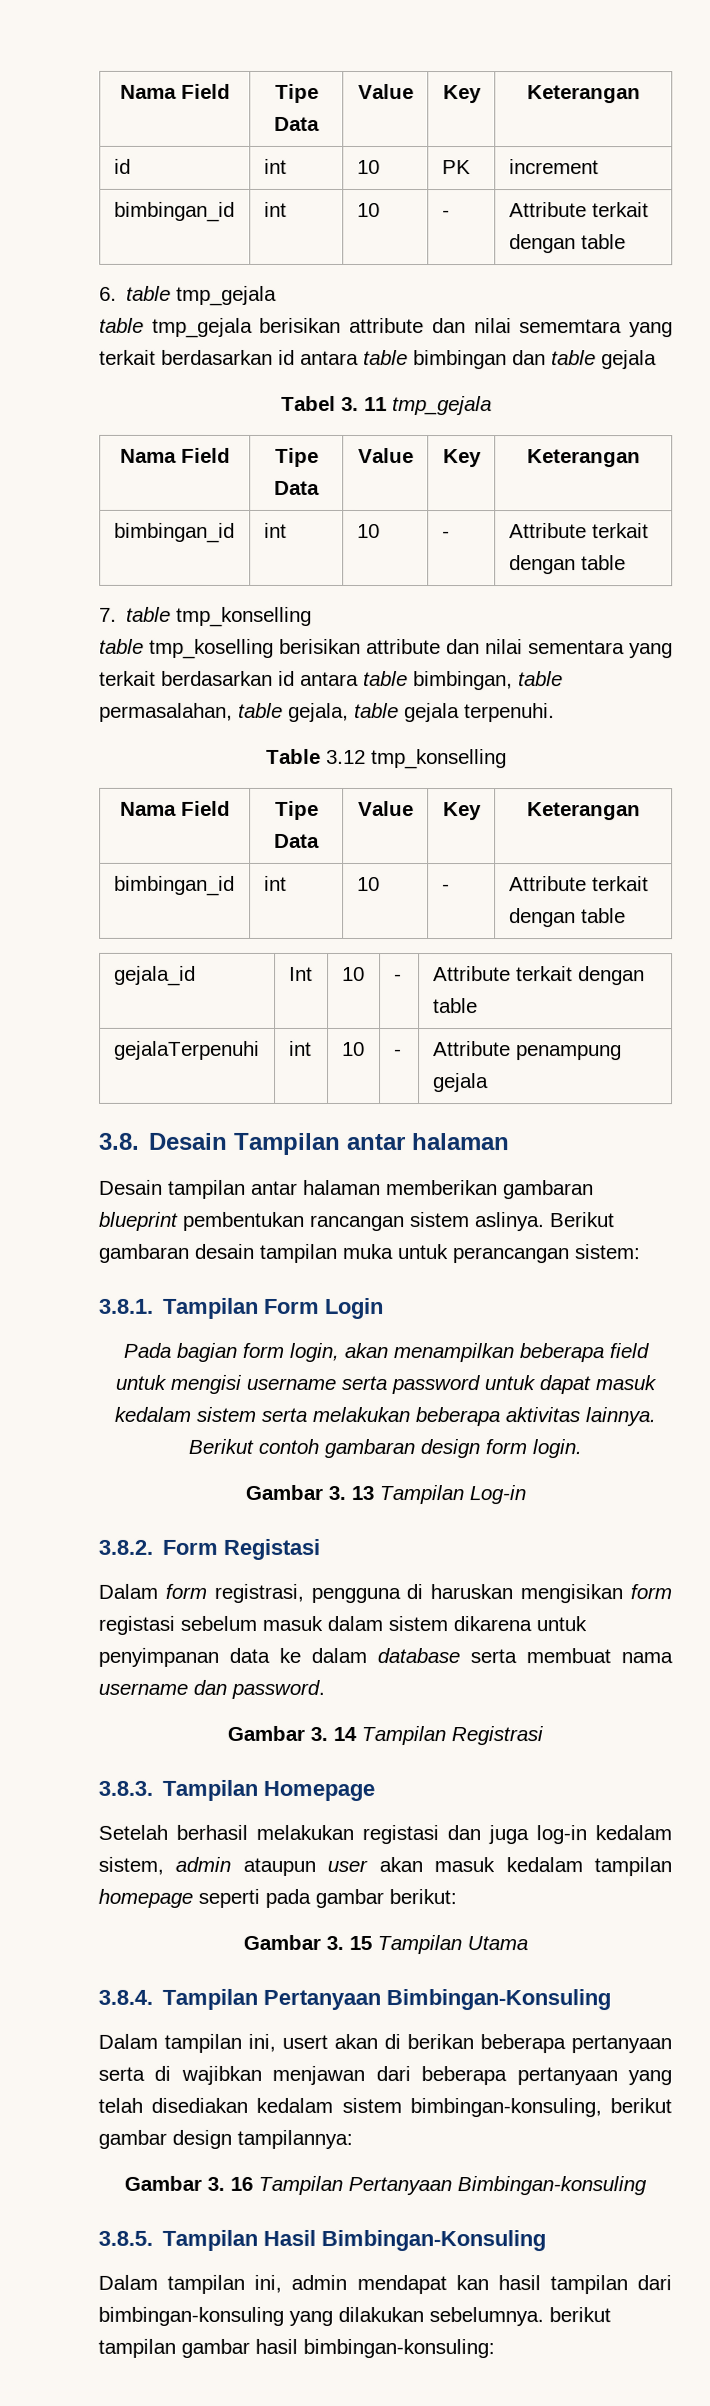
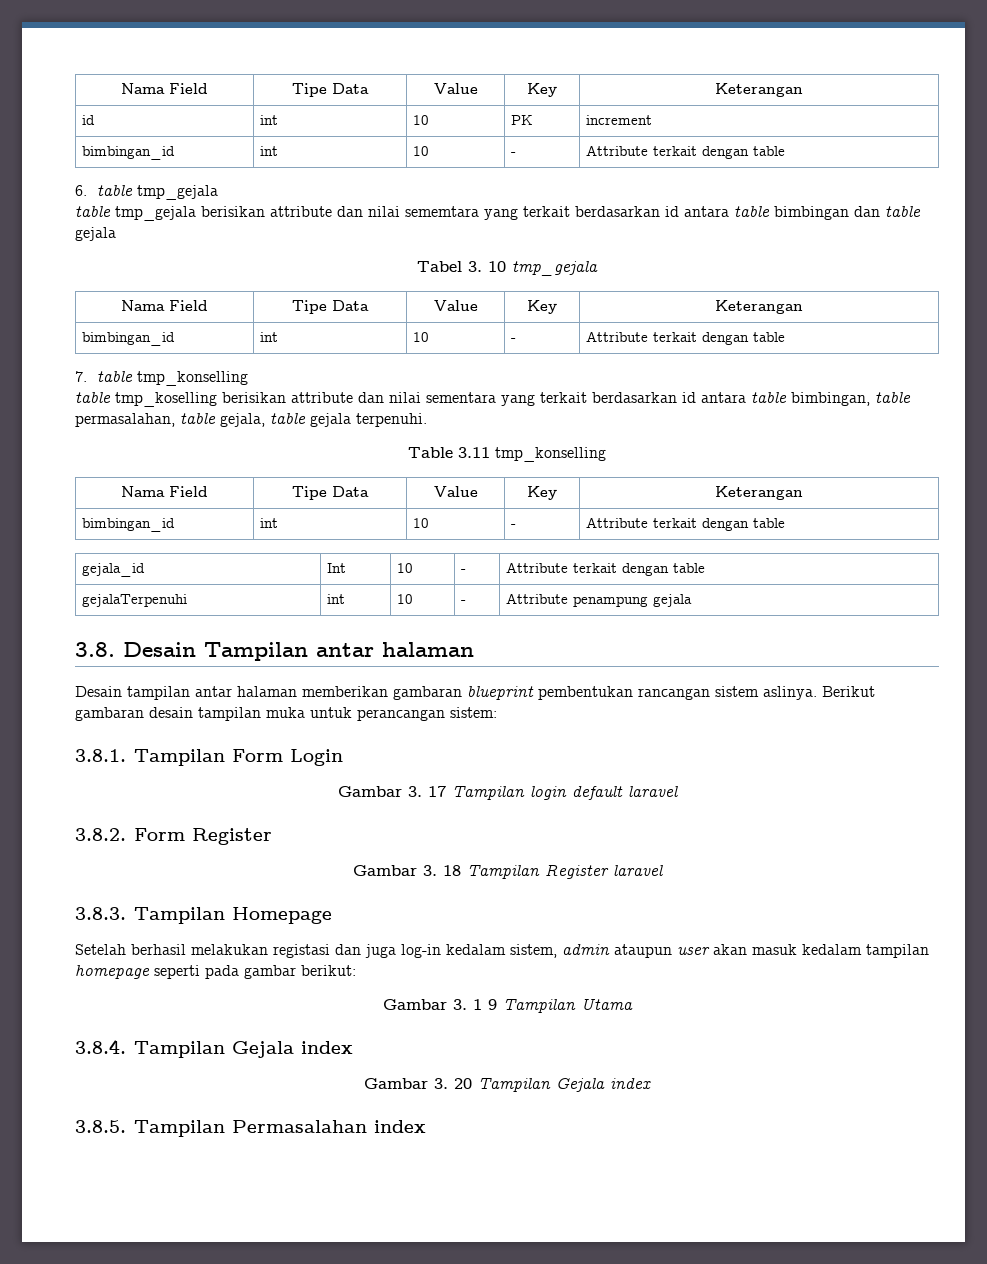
[363,397,387,412] 11 -> [488,261,506,272] 10
[325,749,366,765] 3.12 -> [458,447,490,458] 3.11
[122,1342,649,1363] [115,1374,657,1395] [114,1406,656,1427] [188,1438,582,1459] [244,1484,526,1505] [98,1538,321,1560] [98,1583,672,1604] [98,1615,587,1635] [98,1647,673,1667] [98,1679,325,1699] [227,1725,544,1746] Pada bagian form login, akan menampilkan beberapa field untuk mengisi username serta password untuk dapat masuk kedalam sistem serta melakukan beberapa aktivitas lainnya. Berikut contoh gambaran design form login. // Gambar 3. 13 Tampilan Log-in // 3.8.2. Form Registasi // Dalam form registrasi, pengguna di haruskan mengisikan form registasi sebelum masuk dalam sistem dikarena untuk penyimpanan data ke dalam database serta membuat nama username dan password. // Gambar 3. 14 Tampilan Registrasi -> [337,786,678,800] [75,828,272,845] [352,864,663,879] Gambar 3. 17 Tampilan login default laravel // 3.8.2. Form Register // Gambar 3. 18 Tampilan Register laravel
[348,1935,372,1951] 15 -> [472,999,497,1010] 1 9
[263,1989,612,2011] [98,2033,672,2054] [98,2065,673,2086] [98,2097,672,2118] [98,2129,353,2149] [124,2175,647,2196] [98,2229,547,2252] [98,2274,672,2295] [98,2306,611,2327] [98,2338,495,2359] Pertanyaan Bimbingan-Konsuling // Dalam tampilan ini, usert akan di berikan beberapa pertanyaan serta di wajibkan menjawan dari beberapa pertanyaan yang telah disediakan kedalam sistem bimbingan-konsuling, berikut gambar design tampilannya: // Gambar 3. 16 Tampilan Pertanyaan Bimbingan-konsuling // 3.8.5. Tampilan Hasil Bimbingan-Konsuling // Dalam tampilan ini, admin mendapat kan hasil tampilan dari bimbingan-konsuling yang dilakukan sebelumnya. berikut tampilan gambar hasil bimbingan-konsuling: -> [232,1041,353,1058] [364,1078,651,1092] [75,1120,426,1137] Gejala index // Gambar 3. 20 Tampilan Gejala index // 3.8.5. Tampilan Permasalahan index

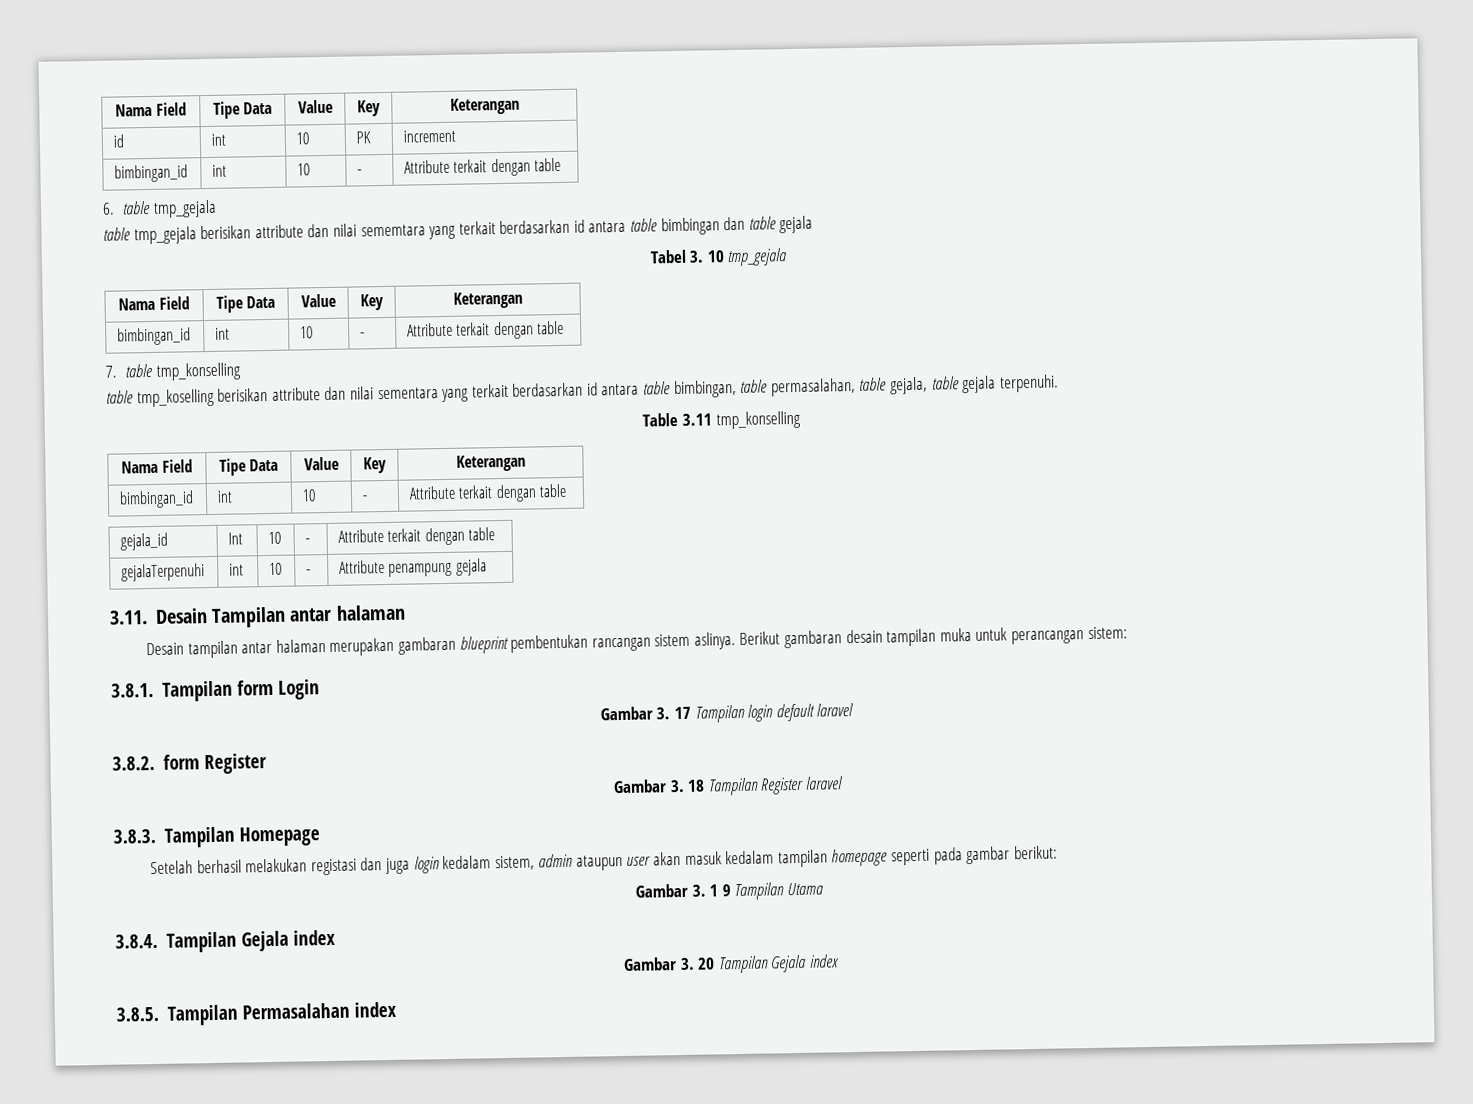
[75,642,115,657] 3.8. -> [109,610,148,625] 3.11.
[302,686,388,697] memberikan -> [329,637,395,656] merupakan
[232,749,283,762] Form -> [236,679,274,696] form
[134,828,185,841] Form -> [162,754,200,770] form
[401,944,441,958] log-in -> [413,856,440,874] login

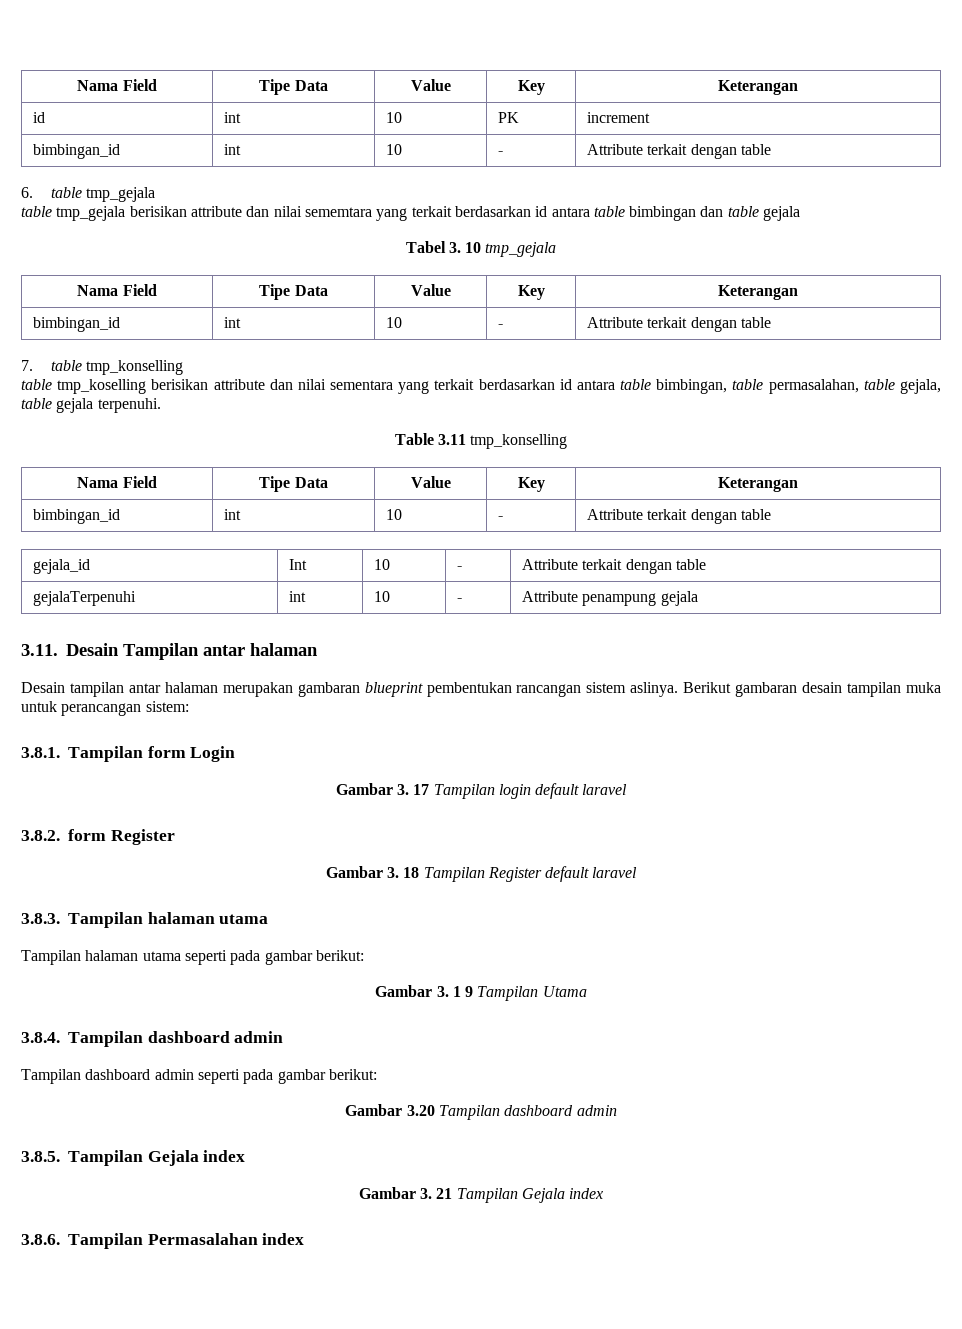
(805, 785) none -> [545,866,590,882] default
[238,826,320,847] [149,848,889,876] Homepage // Setelah berhasil melakukan registasi dan juga login kedalam sistem, admin ataupun user akan masuk kedalam tampilan homepage -> [147,912,269,924] [21,950,181,965] halaman utama // Tampilan halaman utama
(237, 942) none -> [147,1031,284,1043] [21,1069,377,1084] [345,1104,617,1120] [21,1150,143,1166] dashboard admin // Tampilan dashboard admin seperti pada gambar berikut: // Gambar 3.20 Tampilan dashboard admin // 3.8.5. Tampilan
[697,954,840,974] [116,1006,159,1022] 20 Tampilan Gejala index // 3.8.5. -> [436,1188,604,1203] [21,1234,60,1245] 21 Tampilan Gejala index // 3.8.6.

